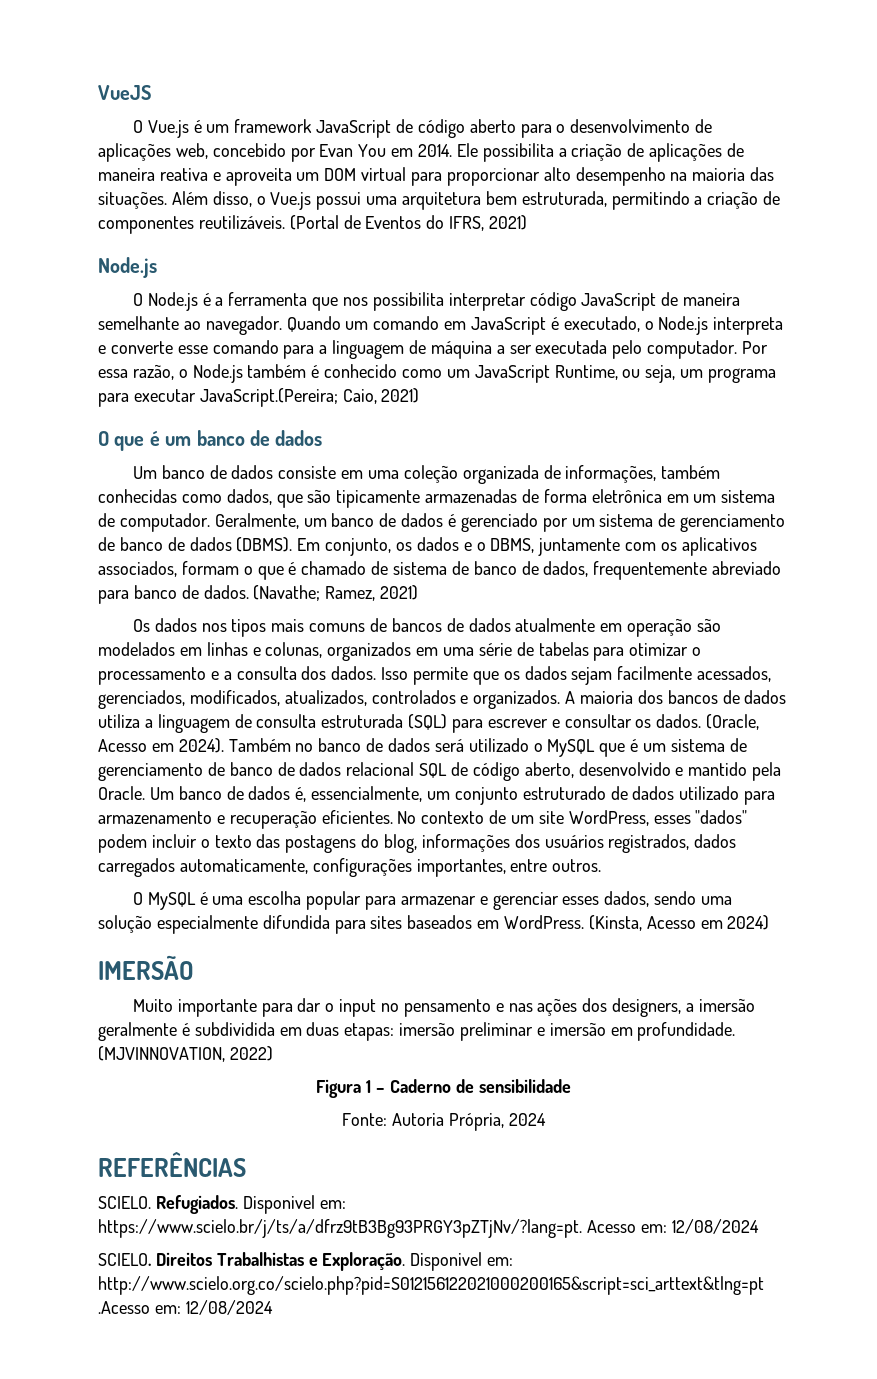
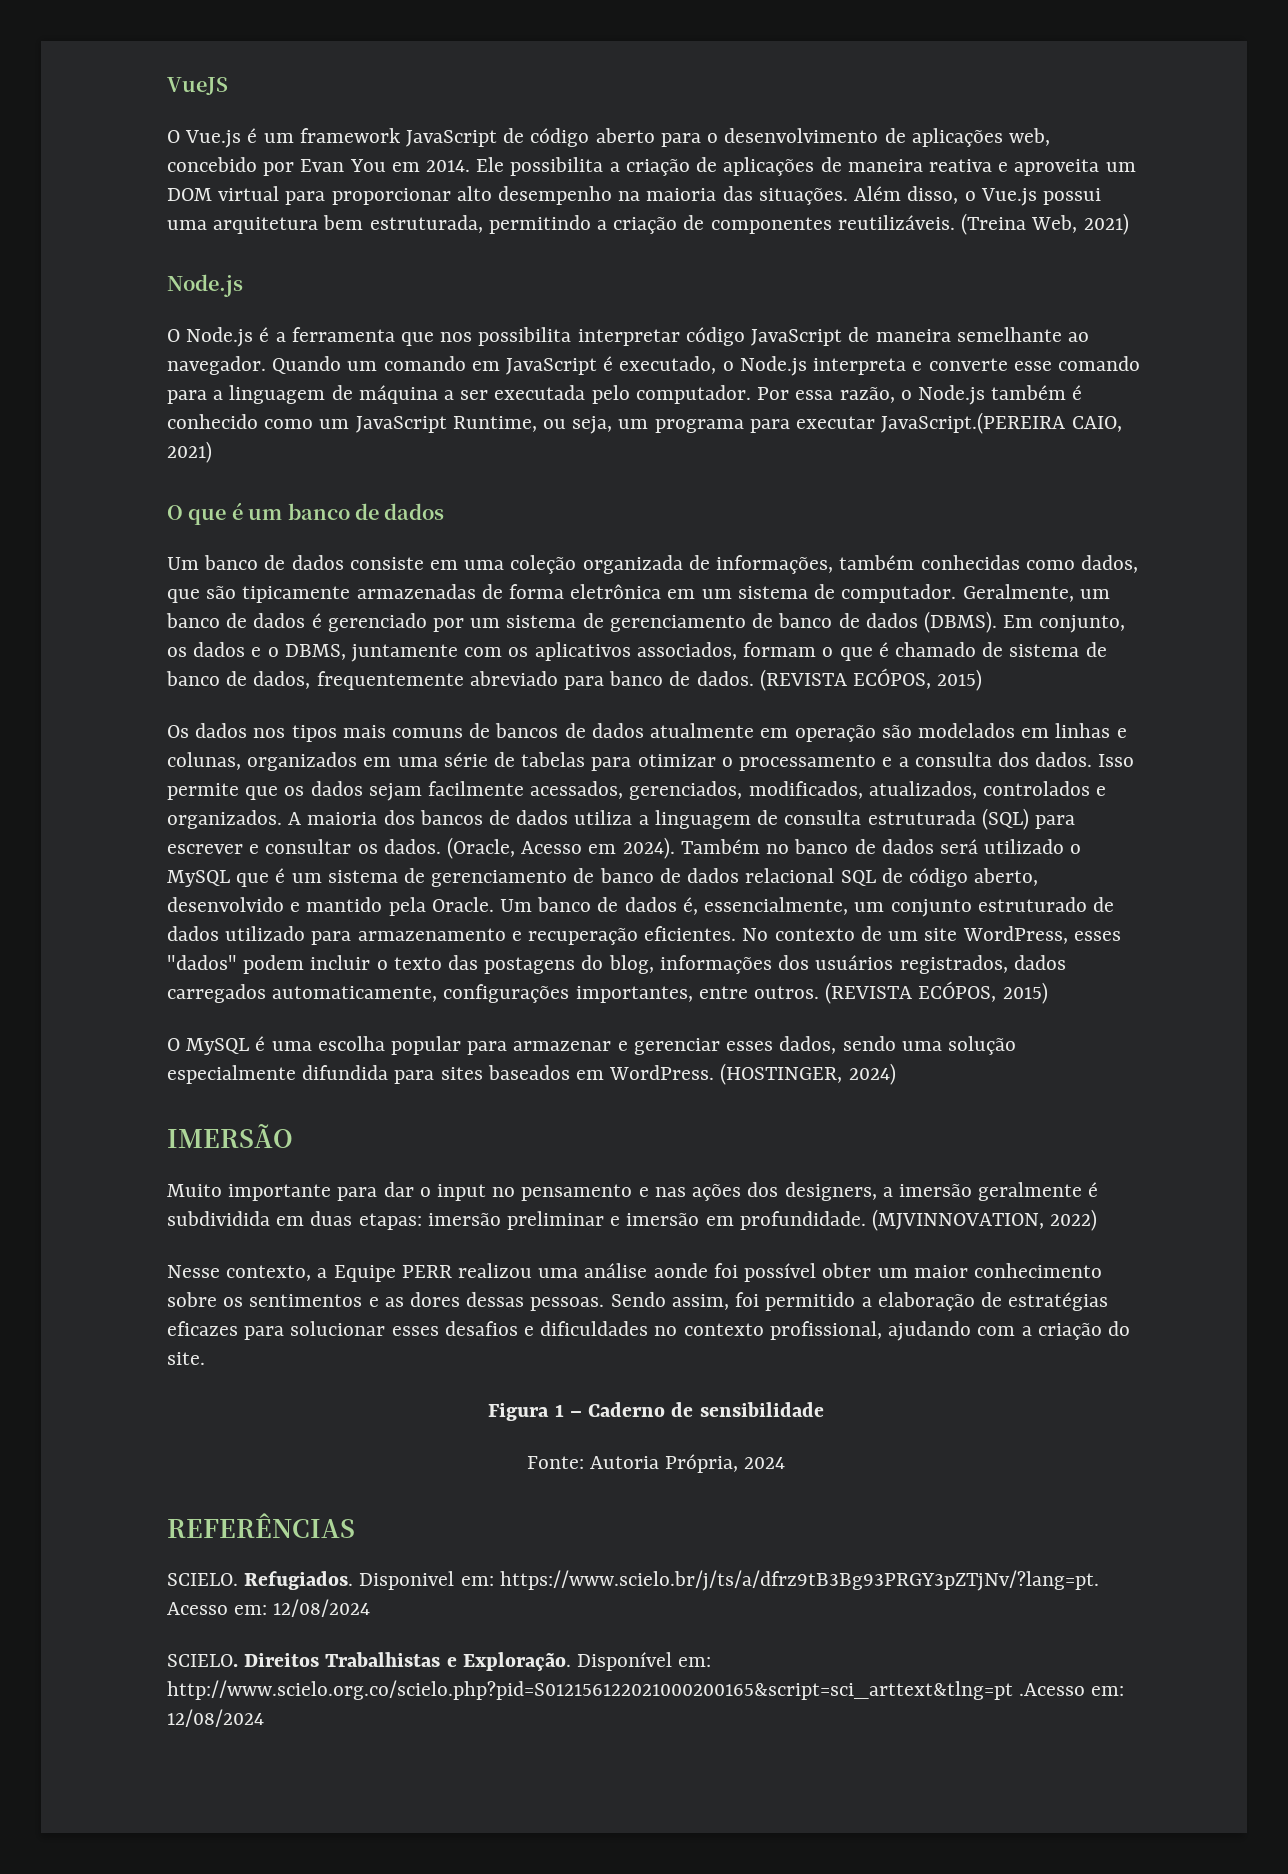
[289,215,485,231] (Portal de Eventos do IFRS, -> [961,213,1078,235] (Treina Web,
[199,388,377,407] JavaScript.(Pereira; Caio, -> [881,412,1122,434] JavaScript.(PEREIRA CAIO,
[253,585,419,601] (Navathe; Ramez, 2021) -> [759,668,983,691] (REVISTA ECÓPOS, 2015)
(602, 865) none -> [825,981,1048,1004] (REVISTA ECÓPOS, 2015)
[588,915,723,931] (Kinsta, Acesso em -> [720,1063,843,1085] (HOSTINGER,
(273, 1053) none -> [167,1263,1102,1282] [167,1292,1109,1311] [167,1321,1130,1341] [167,1352,205,1365] // Nesse contexto, a Equipe PERR realizou uma análise aonde foi possível obter um maior conhecimento sobre os sentimentos e as dores dessas pessoas. Sendo assim, foi permitido a elaboração de estratégias eficazes para solucionar esses desafios e dificuldades no contexto profissional, ajudando com a criação do site.
[410,1252,483,1271] Disponivel -> [577,1652,673,1671] Disponível

